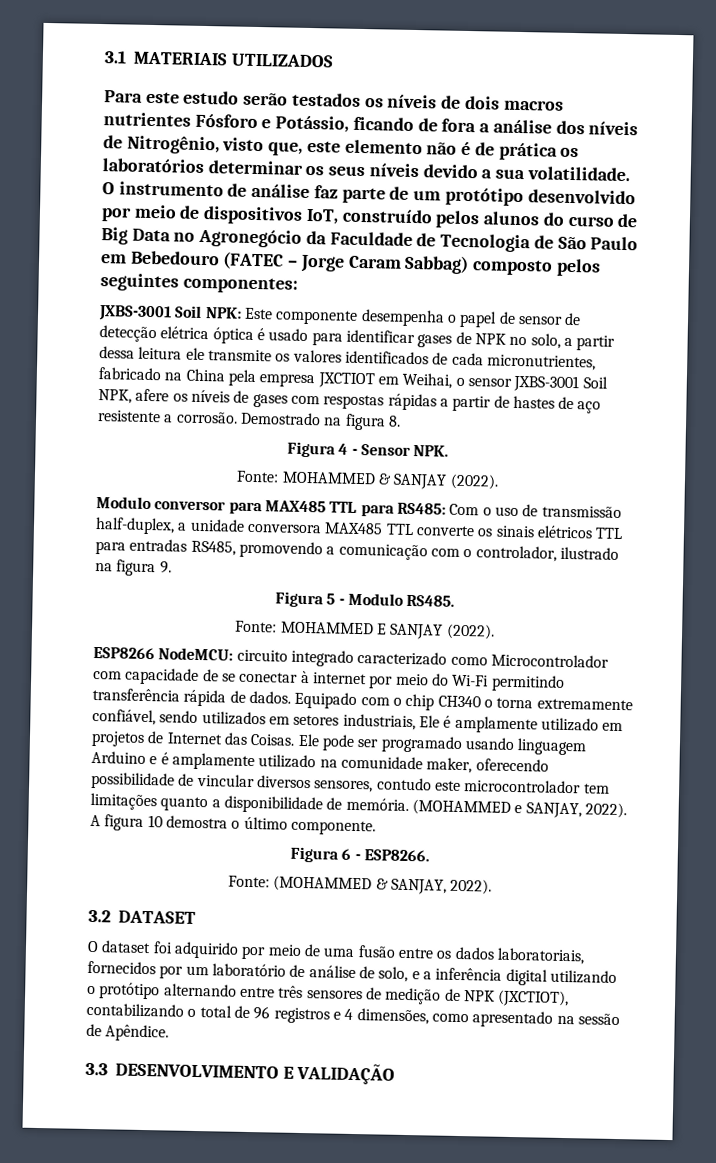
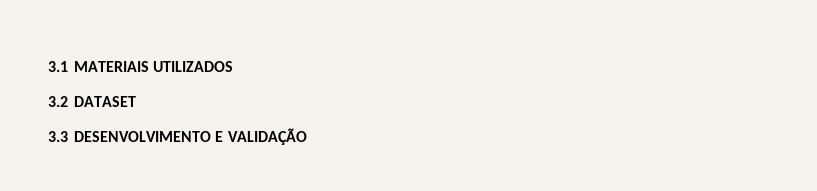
[104,90,564,111] [103,112,639,136] [103,135,580,161] [102,158,630,182] [102,181,636,207] [101,204,639,229] [101,227,639,253] [101,250,601,277] [100,273,298,294] [98,305,582,328] [99,325,616,351] [99,346,596,371] [98,367,608,393] [98,388,602,414] [98,410,401,431] [286,441,450,458] [236,470,499,490] [96,496,622,518] [95,517,624,540] [95,538,619,562] [95,559,172,577] [274,591,456,608] [235,620,495,640] [93,646,609,668] [93,667,565,692] [92,687,633,711] [92,708,624,734] [91,730,588,756] [91,750,549,774] [91,771,610,794] [90,792,627,819] [90,814,376,836] [290,846,430,863] [227,875,493,895] [88,909,196,924] [87,940,585,965] [87,960,617,986] [87,982,570,1008] [86,1002,620,1028] [86,1023,170,1042] Para este estudo serão testados os níveis de dois macros nutrientes Fósforo e Potássio, ficando de fora a análise dos níveis de Nitrogênio, visto que, este elemento não é de prática os laboratórios determinar os seus níveis devido a sua volatilidade. O instrumento de análise faz parte de um protótipo desenvolvido por meio de dispositivos IoT, construído pelos alunos do curso de Big Data no Agronegócio da Faculdade de Tecnologia de São Paulo em Bebedouro (FATEC – Jorge Caram Sabbag) composto pelos seguintes componentes: // JXBS-3001 Soil NPK: Este componente desempenha o papel de sensor de detecção elétrica óptica é usado para identificar gases de NPK no solo, a partir dessa leitura ele transmite os valores identificados de cada micronutrientes, fabricado na China pela empresa JXCTIOT em Weihai, o sensor JXBS-3001 Soil NPK, afere os níveis de gases com respostas rápidas a partir de hastes de aço resistente a corrosão. Demostrado na figura 8. // Figura 4 - Sensor NPK. // Fonte: MOHAMMED & SANJAY (2022). // Modulo conversor para MAX485 TTL para RS485: Com o uso de transmissão half-duplex, a unidade conversora MAX485 TTL converte os sinais elétricos TTL para entradas RS485, promovendo a comunicação com o controlador, ilustrado na figura 9. // Figura 5 - Modulo RS485. // Fonte: MOHAMMED E SANJAY (2022). // ESP8266 NodeMCU: circuito integrado caracterizado como Microcontrolador com capacidade de se conectar à internet por meio do Wi-Fi permitindo transferência rápida de dados. Equipado com o chip CH340 o torna extremamente confiável, sendo utilizados em setores industriais, Ele é amplamente utilizado em projetos de Internet das Coisas. Ele pode ser programado usando linguagem Arduino e é amplamente utilizado na comunidade maker, oferecendo possibilidade de vincular diversos sensores, contudo este microcontrolador tem limitações quanto a disponibilidade de memória. (MOHAMMED e SANJAY, 2022). A figura 10 demostra o último componente. // Figura 6 - ESP8266. // Fonte: (MOHAMMED & SANJAY, 2022). // 3.2 DATASET // O dataset foi adquirido por meio de uma fusão entre os dados laboratoriais, fornecidos por um laboratório de análise de solo, e a inferência digital utilizando o protótipo alternando entre três sensores de medição de NPK (JXCTIOT), contabilizando o total de 96 registros e 4 dimensões, como apresentado na sessão de Apêndice. -> [48,96,137,107] 3.2 DATASET

